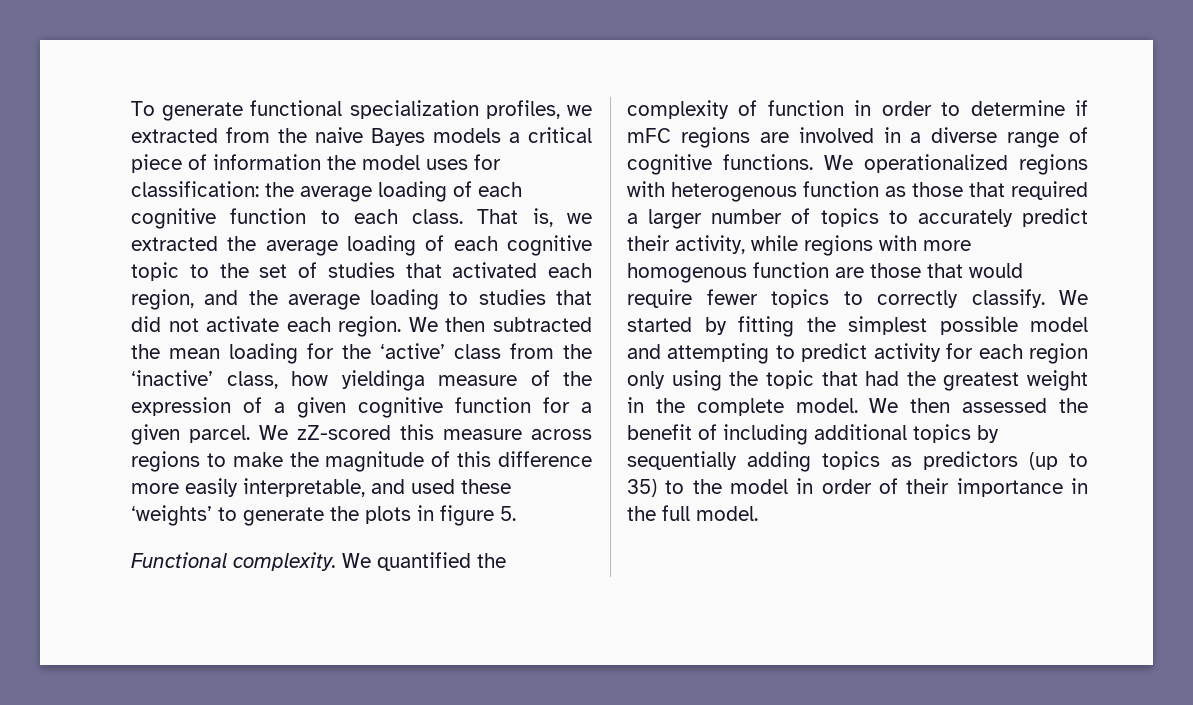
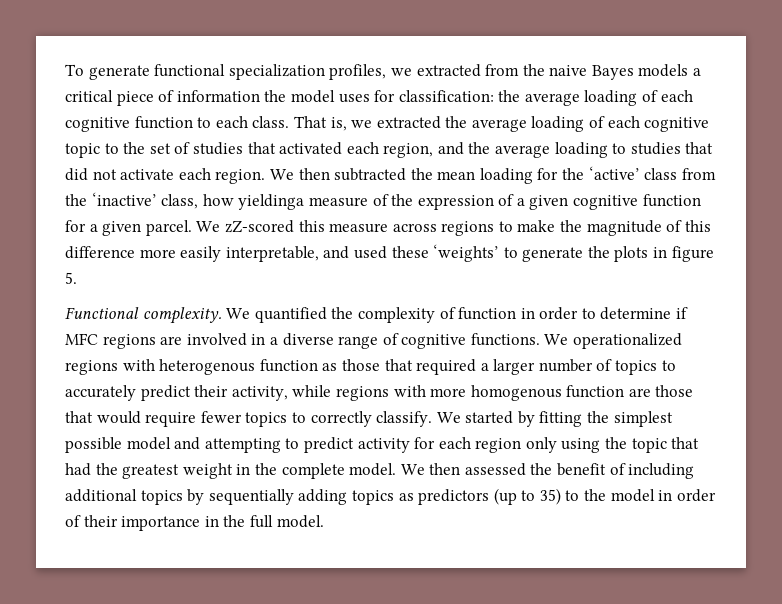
[627,128,671,143] mFC -> [65,333,98,345] MFC

